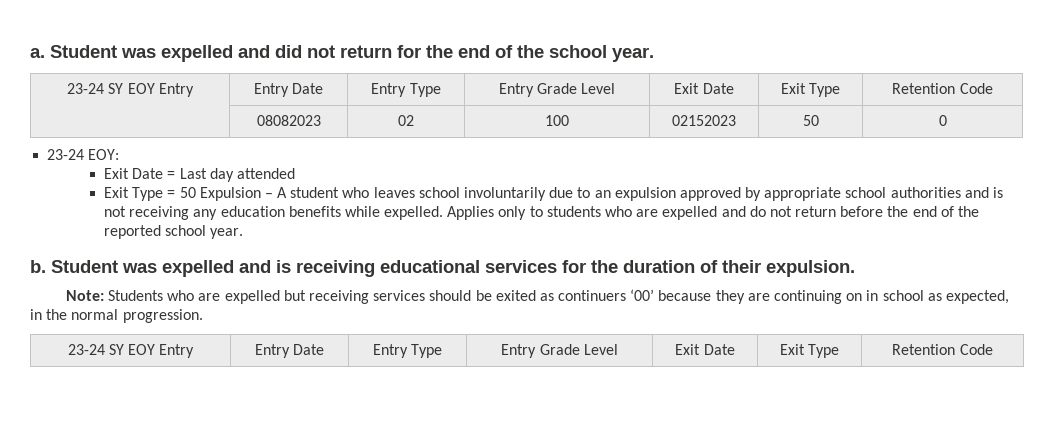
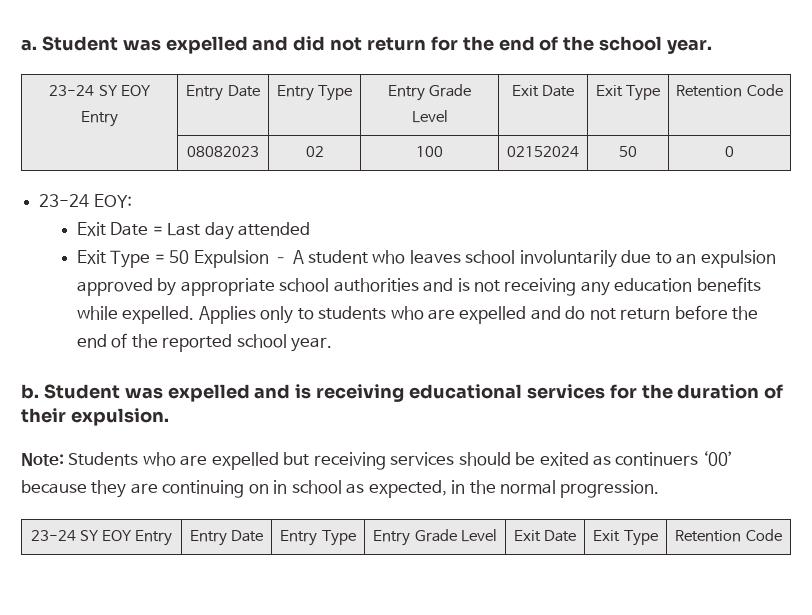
[672,115,736,126] 02152023 -> [507,146,579,157] 02152024

